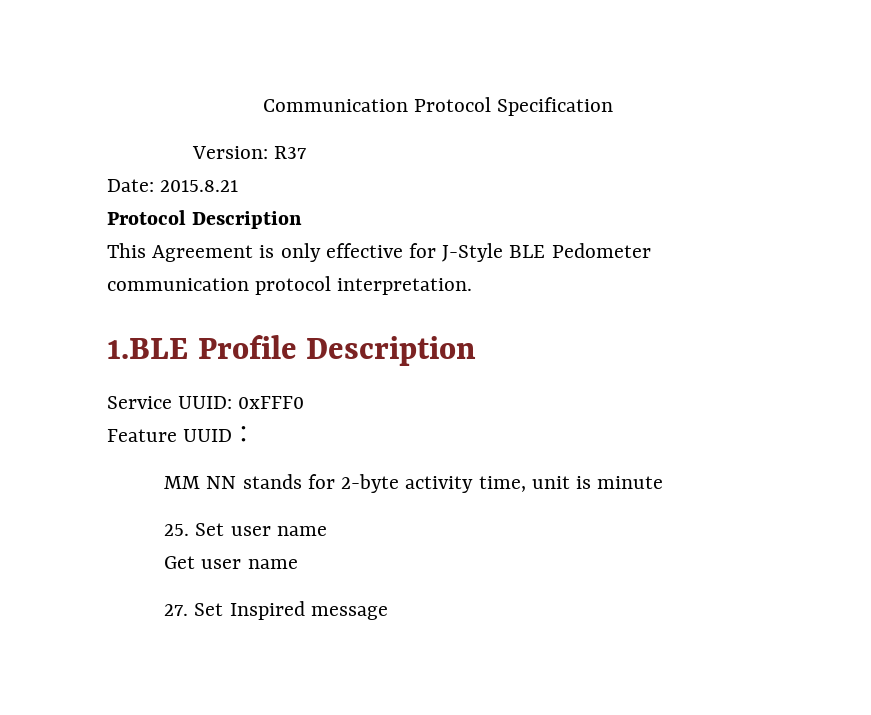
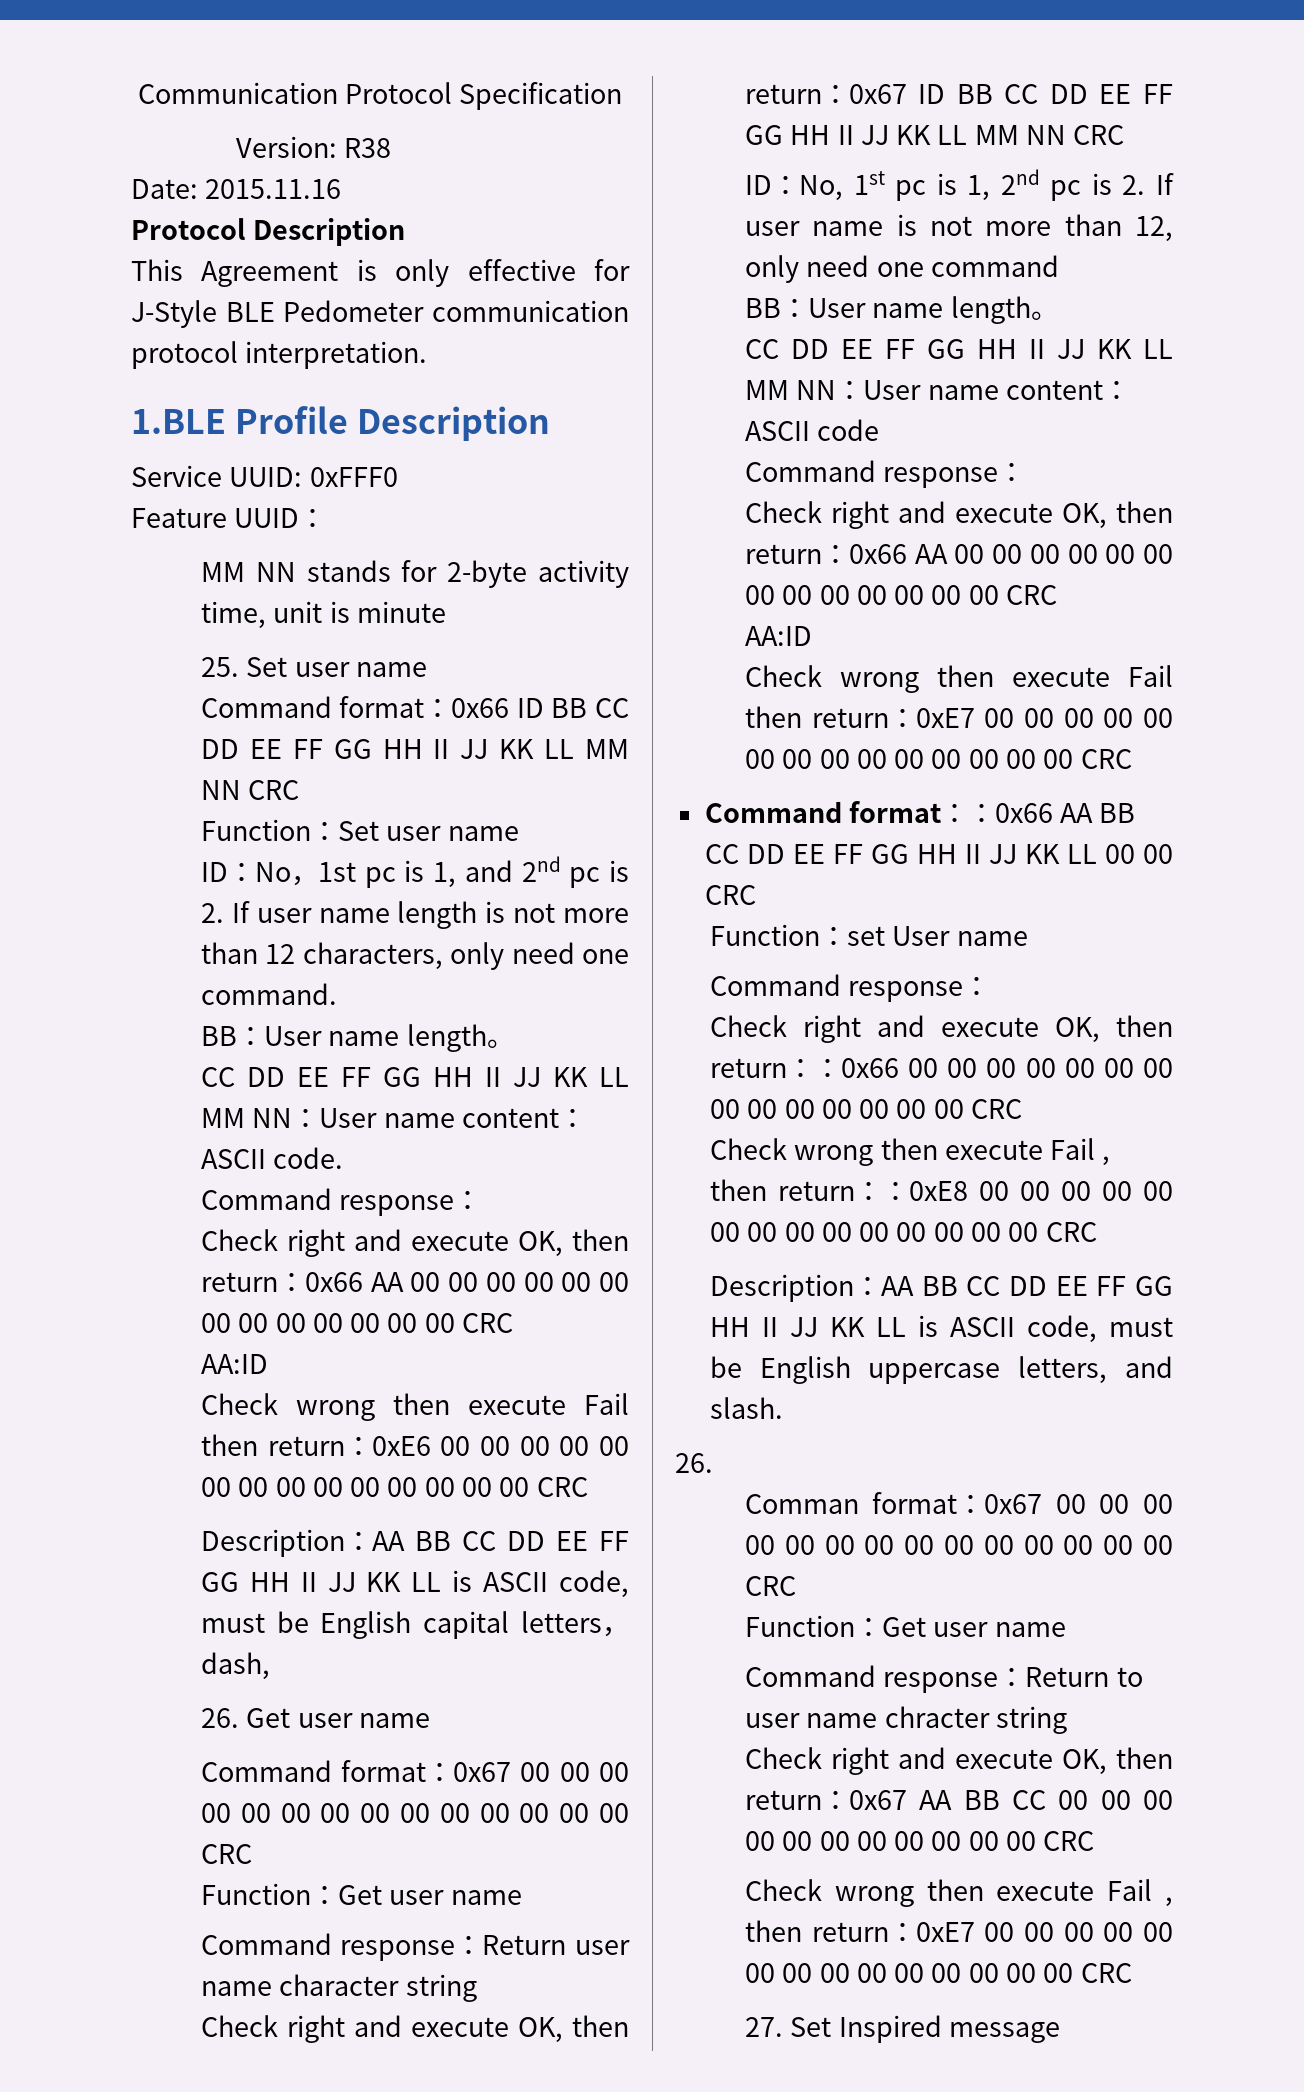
[274,146,307,159] R37 -> [344,138,392,158] R38
[160,180,239,192] 2015.8.21 -> [205,179,342,199] 2015.11.16
[164,556,298,569] Get user name -> [200,696,629,718] [200,739,629,759] [200,780,300,800] [200,819,519,841] [200,856,629,888] [200,901,629,929] [200,942,629,970] [200,983,337,1005] [200,1024,514,1052] [200,1067,630,1087] [200,1108,586,1128] [200,1147,344,1169] [200,1188,482,1216] [200,1229,629,1257] [200,1272,629,1292] [200,1313,513,1333] [200,1354,268,1374] [200,1393,629,1421] [200,1434,629,1456] [200,1477,588,1497] [200,1529,629,1557] [200,1570,629,1598] [200,1611,629,1639] [200,1652,270,1680] [200,1708,430,1728] [200,1760,629,1782] [200,1803,630,1823] [200,1844,252,1864] [200,1883,522,1905] [200,1933,630,1961] [200,1974,477,2002] [200,2015,629,2043] [744,84,1173,104] [744,125,1125,145] [744,169,1174,201] [744,214,1173,242] [744,255,1059,283] [744,296,1058,324] [744,339,1173,359] [744,380,1130,400] [744,419,880,441] [744,460,1026,488] [744,501,1173,529] [744,544,1173,564] [744,585,1057,605] [744,626,812,646] [744,665,1173,693] [744,706,1173,728] [744,749,1132,769] [704,801,1136,823] [704,844,1173,864] [704,885,756,905] [709,924,1028,946] [709,974,991,1002] [709,1015,1173,1043] [709,1058,1173,1078] [709,1099,1022,1119] [709,1138,1111,1166] [709,1179,1173,1201] [709,1222,1097,1242] [709,1274,1173,1302] [709,1315,1173,1343] [709,1356,1173,1384] [709,1397,783,1419] [675,1453,713,1473] [744,1492,1173,1514] [744,1535,1173,1555] [744,1576,796,1596] [744,1615,1066,1637] [744,1665,1143,1693] [744,1706,1067,1734] [744,1747,1173,1775] [744,1790,1173,1810] [744,1831,1095,1851] [744,1879,1173,1907] [744,1920,1173,1942] [744,1963,1132,1983] Command format：0x66 ID BB CC DD EE FF GG HH II JJ KK LL MM NN CRC // Function：Set user name // ID：No，1st pc is 1, and 2nd pc is 2. If user name length is not more than 12 characters, only need one command. // BB：User name length。 // CC DD EE FF GG HH II JJ KK LL MM NN：User name content：ASCII code. // Command response： // Check right and execute OK, then return：0x66 AA 00 00 00 00 00 00 00 00 00 00 00 00 00 CRC // AA:ID // Check wrong then execute Fail then return：0xE6 00 00 00 00 00 00 00 00 00 00 00 00 00 00 CRC // Description：AA BB CC DD EE FF GG HH II JJ KK LL is ASCII code, must be English capital letters，dash, // 26. Get user name // Command format：0x67 00 00 00 00 00 00 00 00 00 00 00 00 00 00 CRC // Function：Get user name // Command response：Return user name character string // Check right and execute OK, then return：0x67 ID BB CC DD EE FF GG HH II JJ KK LL MM NN CRC // ID：No, 1st pc is 1, 2nd pc is 2. If user name is not more than 12, only need one command // BB：User name length。 // CC DD EE FF GG HH II JJ KK LL MM NN：User name content：ASCII code // Command response： // Check right and execute OK, then return：0x66 AA 00 00 00 00 00 00 00 00 00 00 00 00 00 CRC // AA:ID // Check wrong then execute Fail then return：0xE7 00 00 00 00 00 00 00 00 00 00 00 00 00 00 CRC // Command format：：0x66 AA BB CC DD EE FF GG HH II JJ KK LL 00 00 CRC // Function：set User name // Command response： // Check right and execute OK, then return：：0x66 00 00 00 00 00 00 00 00 00 00 00 00 00 00 CRC // Check wrong then execute Fail , then return：：0xE8 00 00 00 00 00 00 00 00 00 00 00 00 00 00 CRC // Description：AA BB CC DD EE FF GG HH II JJ KK LL is ASCII code, must be English uppercase letters, and slash. // 26. // Comman format：0x67 00 00 00 00 00 00 00 00 00 00 00 00 00 00 CRC // Function：Get user name // Command response：Return to user name chracter string // Check right and execute OK, then return：0x67 AA BB CC 00 00 00 00 00 00 00 00 00 00 00 CRC // Check wrong then execute Fail , then return：0xE7 00 00 00 00 00 00 00 00 00 00 00 00 00 00 CRC

